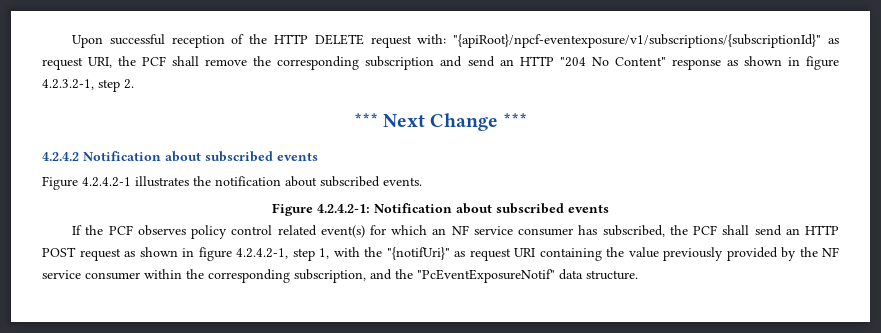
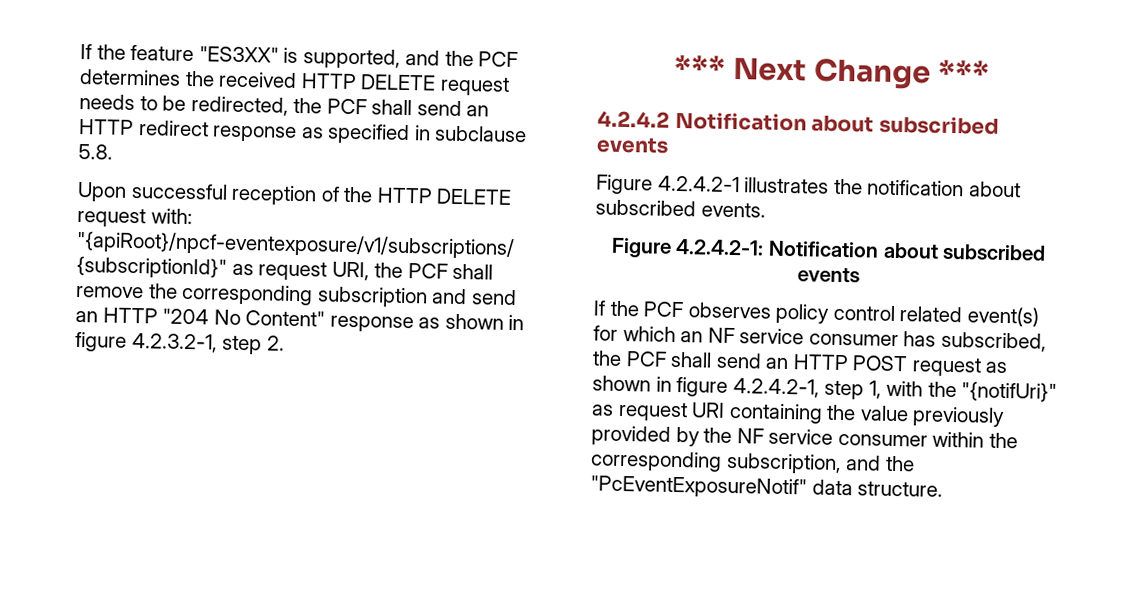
(72, 41) none -> [80,44,519,69] [79,69,510,96] [79,94,490,117] [79,119,528,145] [78,144,113,160] If the feature "ES3XX" is supported, and the PCF determines the received HTTP DELETE request needs to be redirected, the PCF shall send an HTTP redirect response as specified in subclause 5.8. //

